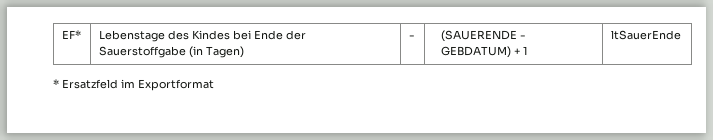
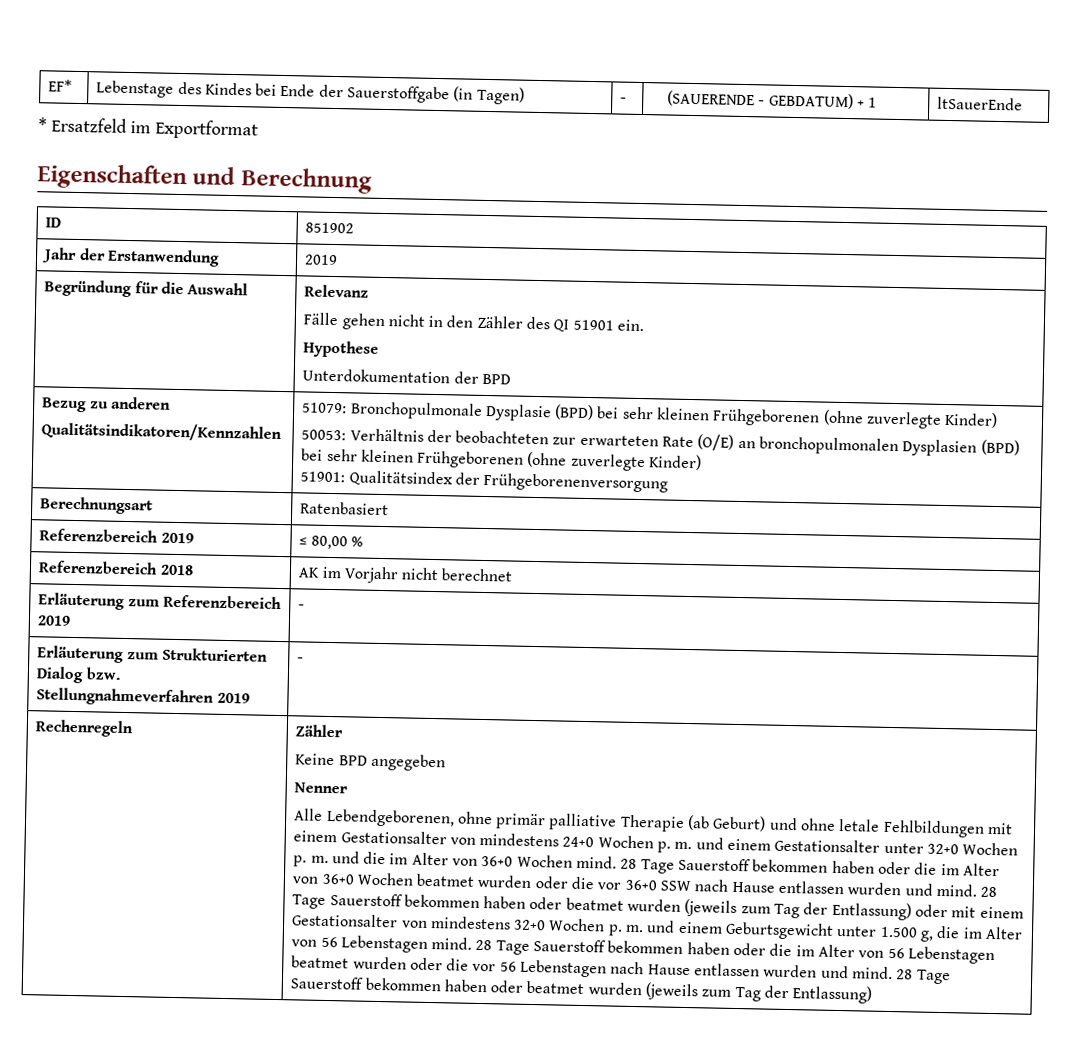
(214, 85) none -> [37,163,372,194] [45,217,62,228] [305,222,355,234] [41,247,220,267] [304,254,339,266] [44,279,249,298] [304,284,370,298] [303,312,645,332] [303,340,380,358] [302,368,511,385] [42,396,171,413] [41,421,283,443] [302,401,999,429] [301,428,1020,457] [301,448,703,472] [300,470,669,493] [40,496,154,515] [300,501,390,516] [39,528,194,544] [299,535,363,550] [38,560,194,576] [298,566,514,584] [38,592,282,610] [37,615,72,626] [298,604,306,610] [37,645,268,663] [36,666,122,684] [36,687,250,707] [297,657,305,663] [35,719,134,738] [295,724,344,738] [295,753,446,772] [294,782,349,794] [294,808,1014,838] [293,830,1019,856] [293,851,1000,877] [292,872,998,898] [292,893,1024,921] [292,913,1023,942] [291,935,995,965] [291,955,951,985] [290,976,873,1004] // Eigenschaften und Berechnung // ID | 851902 // Jahr der Erstanwendung | 2019 // Begründung für die Auswahl | Relevanz // Fälle gehen nicht in den Zähler des QI 51901 ein. // Hypothese // Unterdokumentation der BPD // Bezug zu anderen // Qualitätsindikatoren/Kennzahlen | 51079: Bronchopulmonale Dysplasie (BPD) bei sehr kleinen Frühgeborenen (ohne zuverlegte Kinder) // 50053: Verhältnis der beobachteten zur erwarteten Rate (O/E) an bronchopulmonalen Dysplasien (BPD) bei sehr kleinen Frühgeborenen (ohne zuverlegte Kinder) // 51901: Qualitätsindex der Frühgeborenenversorgung // Berechnungsart | Ratenbasiert // Referenzbereich 2019 | ≤ 80,00 % // Referenzbereich 2018 | AK im Vorjahr nicht berechnet // Erläuterung zum Referenzbereich 2019 | - // Erläuterung zum Strukturierten Dialog bzw. Stellungnahmeverfahren 2019 | - // Rechenregeln | Zähler // Keine BPD angegeben // Nenner // Alle Lebendgeborenen, ohne primär palliative Therapie (ab Geburt) und ohne letale Fehlbildungen mit einem Gestationsalter von mindestens 24+0 Wochen p. m. und einem Gestationsalter unter 32+0 Wochen p. m. und die im Alter von 36+0 Wochen mind. 28 Tage Sauerstoff bekommen haben oder die im Alter von 36+0 Wochen beatmet wurden oder die vor 36+0 SSW nach Hause entlassen wurden und mind. 28 Tage Sauerstoff bekommen haben oder beatmet wurden (jeweils zum Tag der Entlassung) oder mit einem Gestationsalter von mindestens 32+0 Wochen p. m. und einem Geburtsgewicht unter 1.500 g, die im Alter von 56 Lebenstagen mind. 28 Tage Sauerstoff bekommen haben oder die im Alter von 56 Lebenstagen beatmet wurden oder die vor 56 Lebenstagen nach Hause entlassen wurden und mind. 28 Tage Sauerstoff bekommen haben oder beatmet wurden (jeweils zum Tag der Entlassung)

